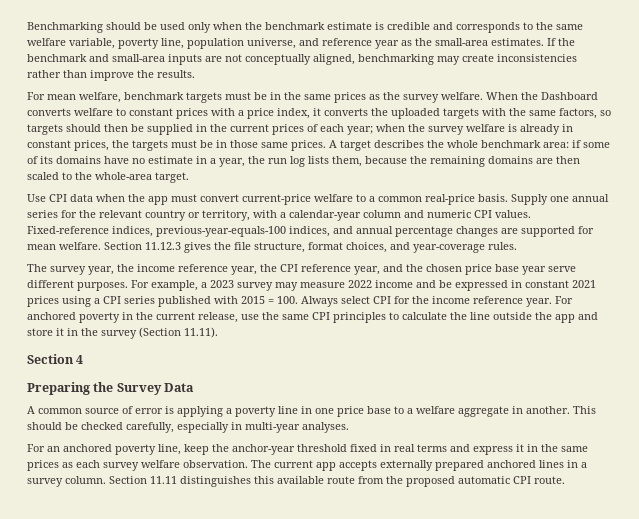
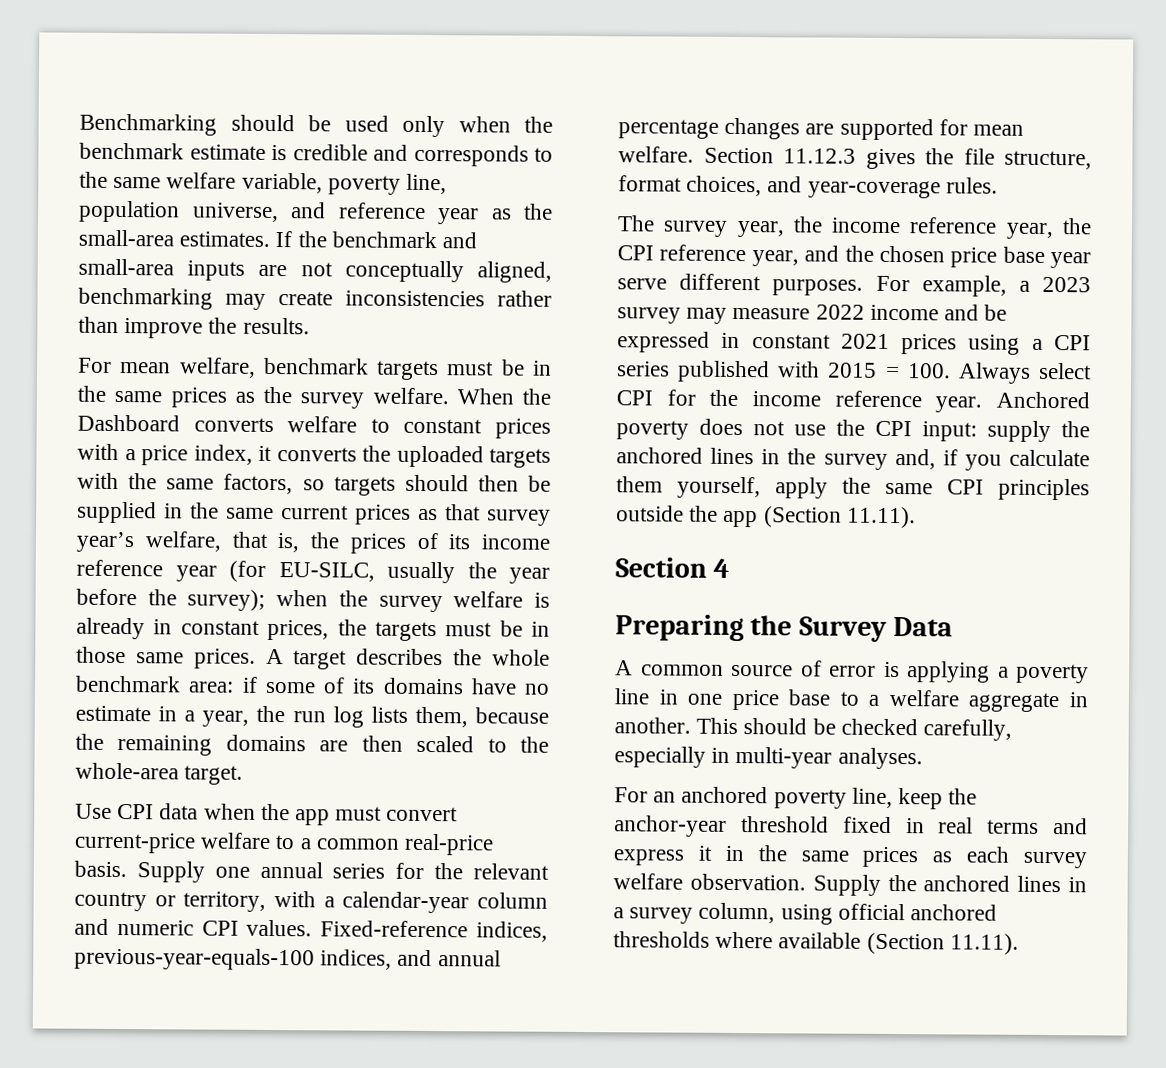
(227, 128) none -> [226,507,274,519] same
[307,124,373,135] of each year; -> [418,504,551,526] [76,531,550,554] [76,559,550,584] [76,588,266,611] as that survey year’s welfare, that is, the prices of its income reference year (for EU-SILC, usually the year before the survey);
[555,296,573,304] [27,312,598,323] [27,328,137,339] For anchored poverty in the current release, use the same CPI principles to calculate the line outside the app and store it in the survey -> [996,391,1090,409] [616,418,1090,443] [616,447,1090,471] [616,476,1090,501] [616,505,759,528] Anchored poverty does not use the CPI input: supply the anchored lines in the survey and, if you calculate them yourself, apply the same CPI principles outside the app
[251,460,484,471] The current app accepts externally prepared -> [812,874,917,896] Supply the
[65,476,565,487] column. Section 11.11 distinguishes this available route from the proposed automatic CPI route. -> [698,902,998,925] [613,931,1019,955] column, using official anchored thresholds where available (Section 11.11).

